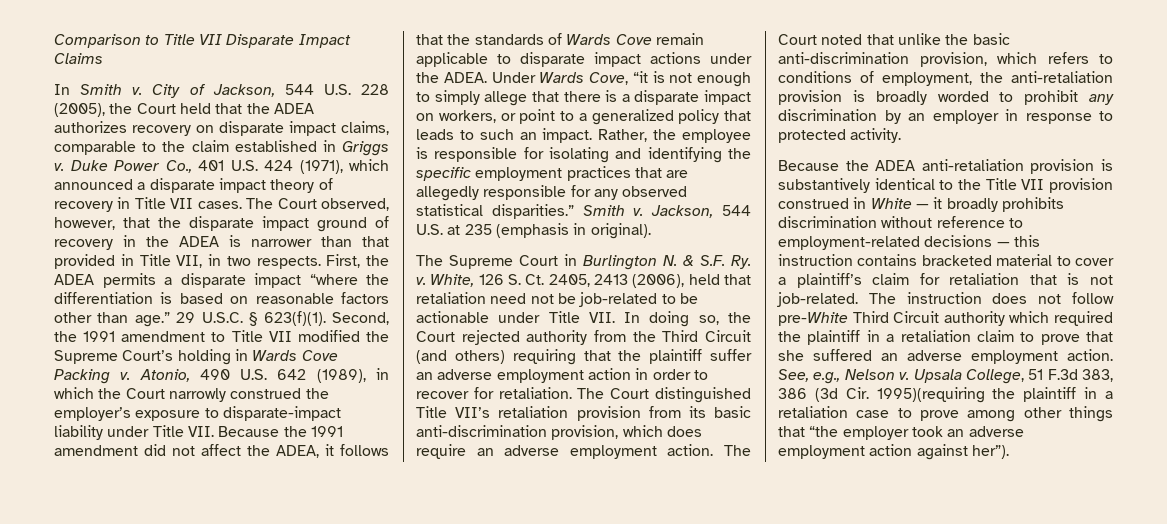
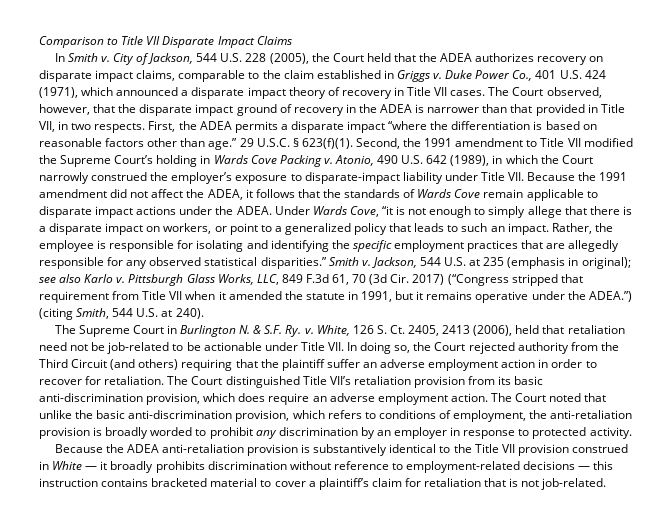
[590,223,651,239] original). -> [581,257,631,269] [39,274,583,286] [39,291,632,303] [39,308,204,320] original); see also Karlo v. Pittsburgh Glass Works, LLC, 849 F.3d 61, 70 (3d Cir. 2017) (“Congress stripped that requirement from Title VII when it amended the statute in 1991, but it remains operative under the ADEA.”) (citing Smith, 544 U.S. at 240).
[868,292,1114,304] [778,311,1113,326] [778,330,1113,345] [778,349,1113,364] [778,369,1113,384] [778,387,1113,403] [778,406,1113,422] [778,426,1024,440] [778,444,1009,460] The instruction does not follow pre-White Third Circuit authority which required the plaintiff in a retaliation claim to prove that she suffered an adverse employment action. See, e.g., Nelson v. Upsala College, 51 F.3d 383, 386 (3d Cir. 1995)(requiring the plaintiff in a retaliation case to prove among other things that “the employer took an adverse employment action against her”). -> (607, 484) none

